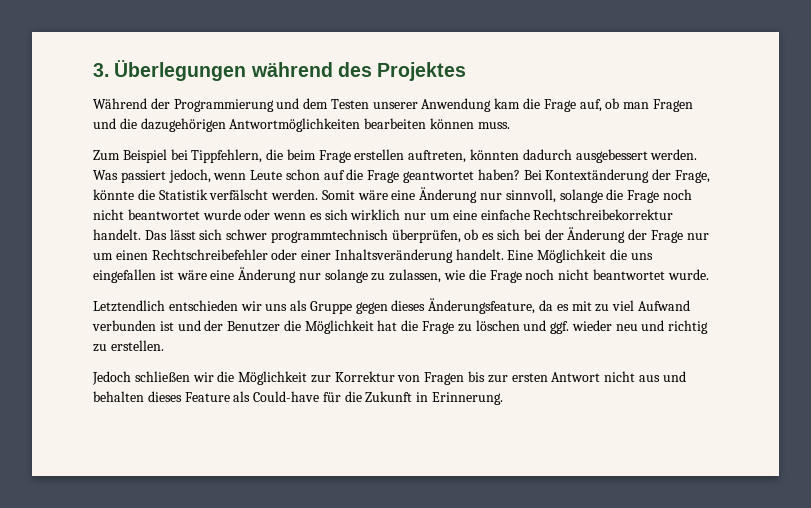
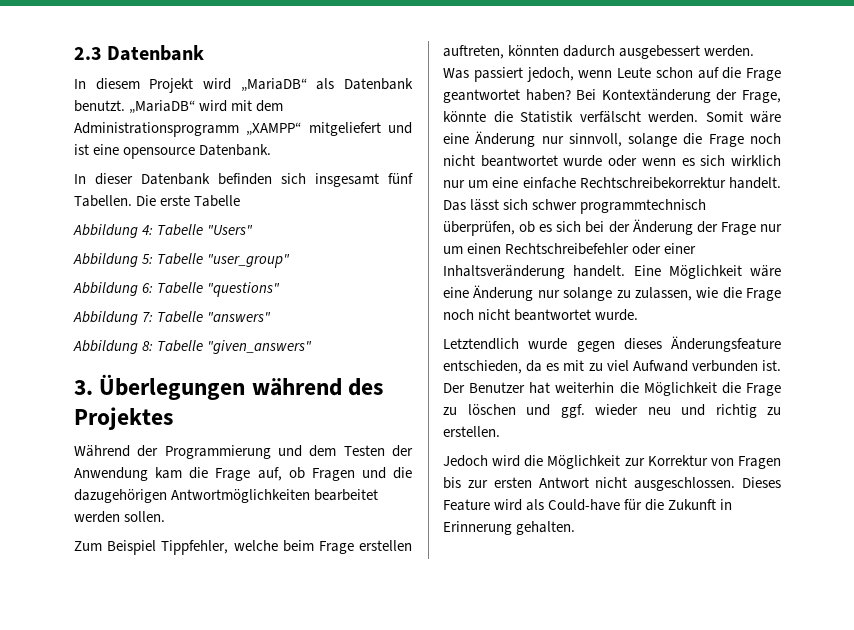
(93, 70) none -> [74,45,205,61] [74,78,413,93] [74,100,284,114] [74,122,412,137] [74,144,272,159] [74,173,413,187] [74,195,241,207] [73,224,254,238] [73,253,291,268] [73,282,281,297] [73,311,272,325] [73,340,313,354] 2.3 Datenbank // In diesem Projekt wird „MariaDB“ als Datenbank benutzt. „MariaDB“ wird mit dem Administrationsprogramm „XAMPP“ mitgeliefert und ist eine opensource Datenbank. // In dieser Datenbank befinden sich insgesamt fünf Tabellen. Die erste Tabelle // Abbildung 4: Tabelle "Users" // Abbildung 5: Tabelle "user_group" // Abbildung 6: Tabelle "questions" // Abbildung 7: Tabelle "answers" // Abbildung 8: Tabelle "given_answers" //
[372,102,418,109] unserer -> [392,445,413,457] der
[623,102,650,109] man -> (305, 473) none
[364,118,510,129] bearbeiten können muss. -> [314,489,379,501] [74,511,166,523] bearbeitet werden sollen.
[170,149,284,163] bei Tippfehlern, die -> [161,540,278,555] Tippfehler, welche
[610,249,653,260] [93,269,174,283] die uns eingefallen ist -> (742, 272) none
[168,298,536,314] entschieden wir uns als Gruppe gegen dieses Änderungsfeature, -> [528,336,781,352] [443,360,522,374] wurde gegen dieses Änderungsfeature entschieden,
[159,320,398,334] ist und der Benutzer die Möglichkeit hat -> [762,360,781,371] [443,382,717,396] ist. Der Benutzer hat weiterhin die Möglichkeit
[134,371,214,382] schließen wir -> [492,455,521,467] wird
[638,371,686,382] [93,391,230,402] aus und behalten dieses Feature -> [634,477,781,491] [443,499,523,511] ausgeschlossen. Dieses Feature wird
[432,392,504,405] Erinnerung. -> [443,521,576,535] Erinnerung gehalten.

